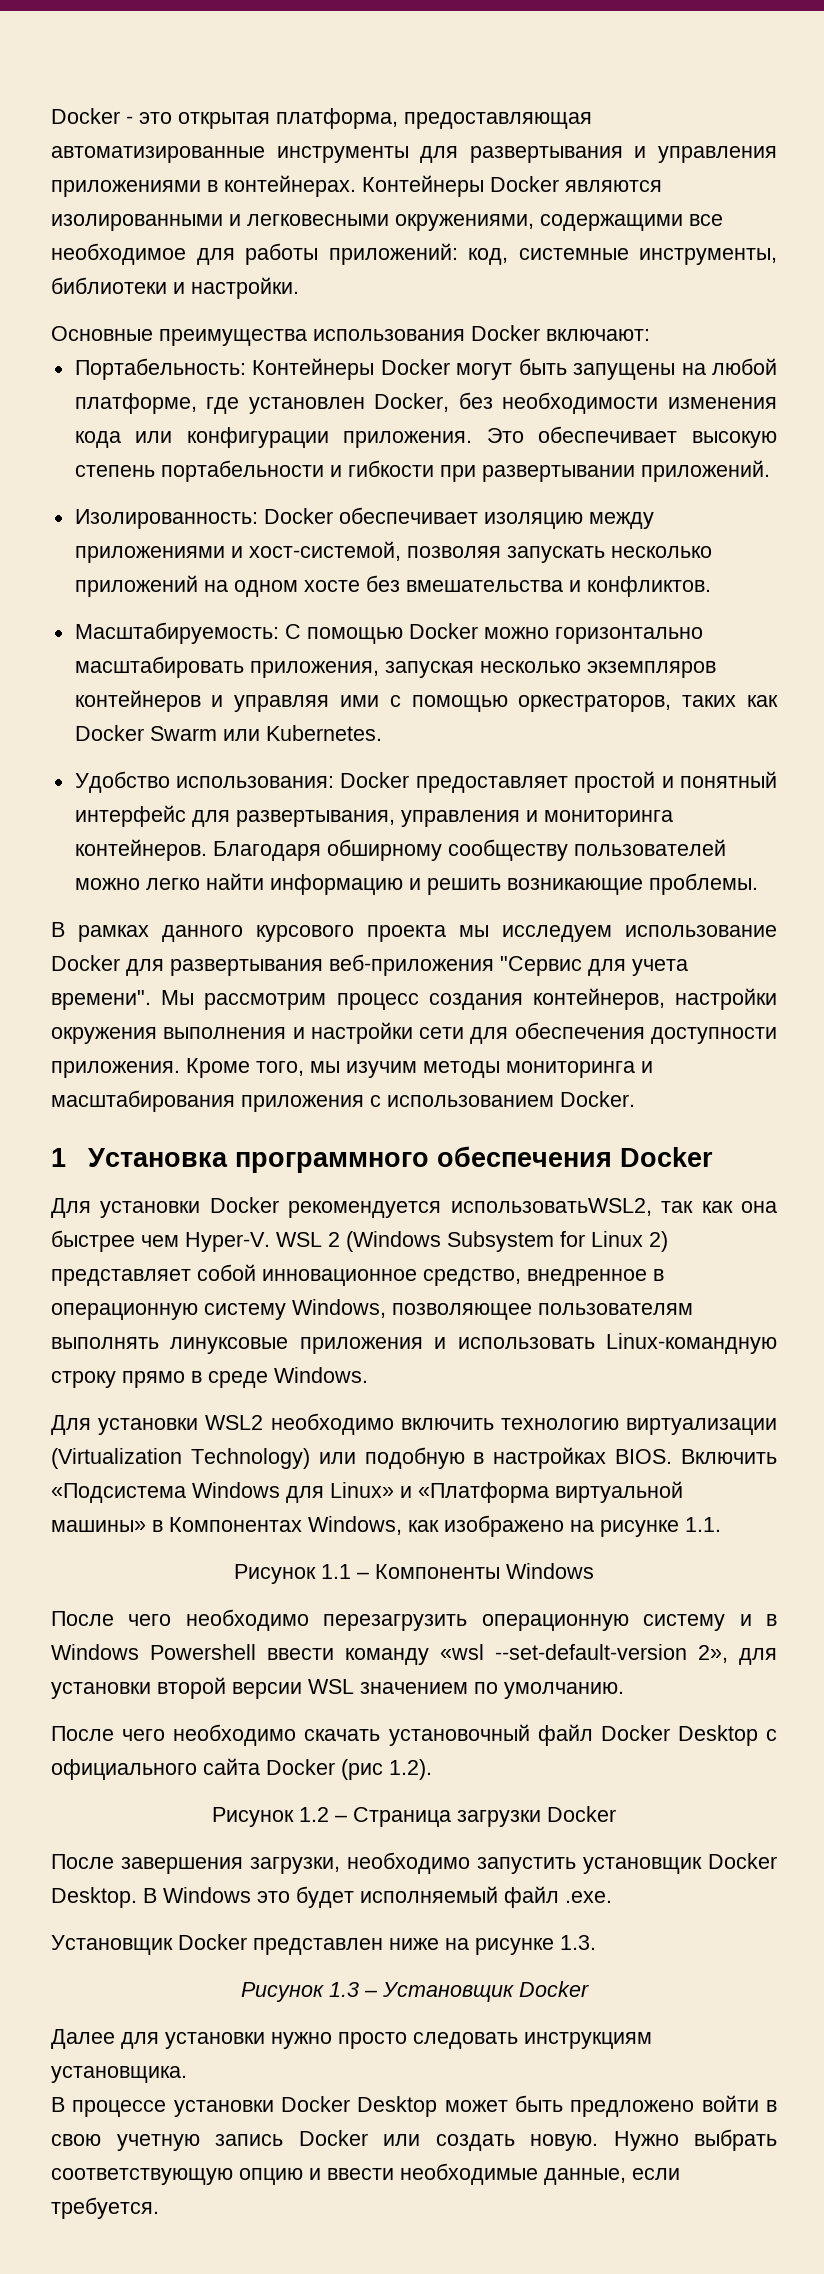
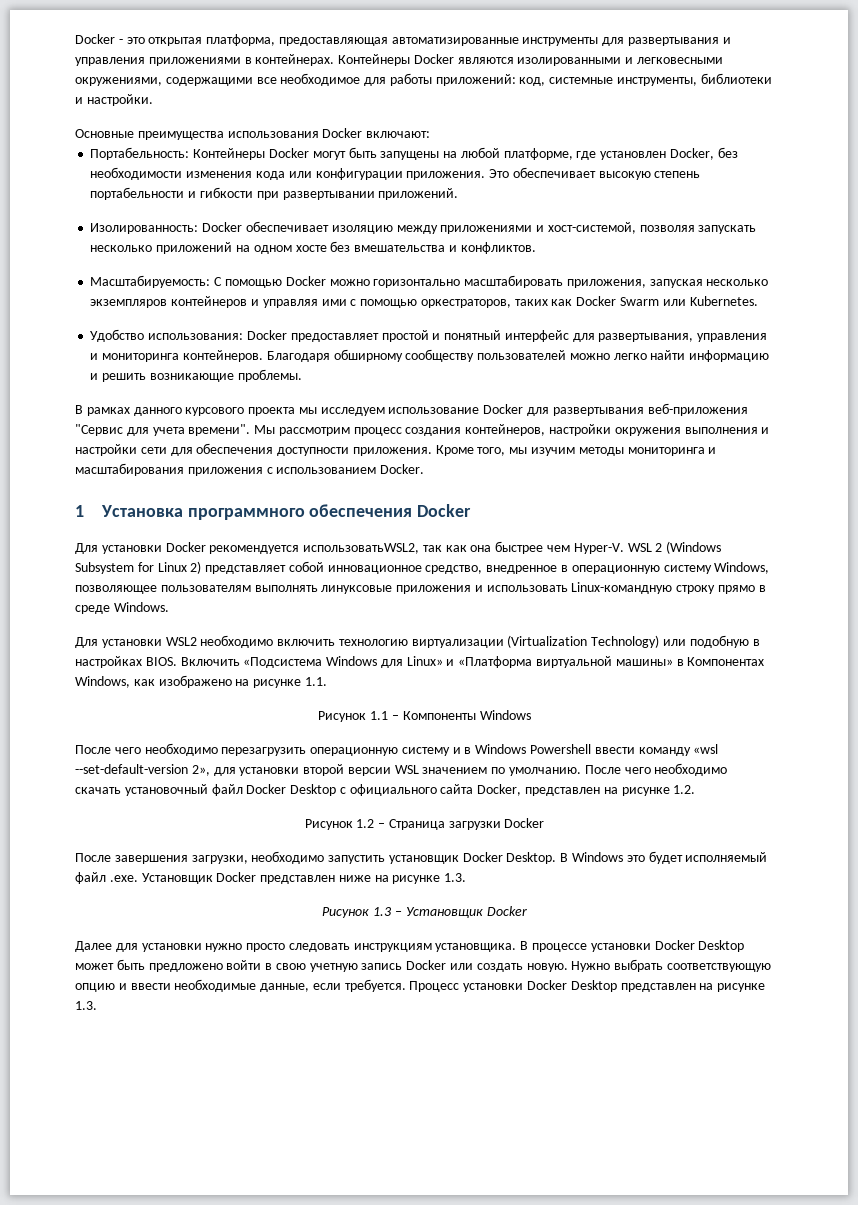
(624, 1690) // -> (582, 771) none
[266,1759,432,1780] Docker (рис 1.2). -> [477,784,696,796] Docker, представлен на рисунке 1.2.
(612, 1897) // -> (138, 878) none
(187, 2074) // -> (517, 947) none
(159, 2208) none -> [409,980,766,992] [75,1001,97,1010] Процесс установки Docker Desktop представлен на рисунке 1.3.

